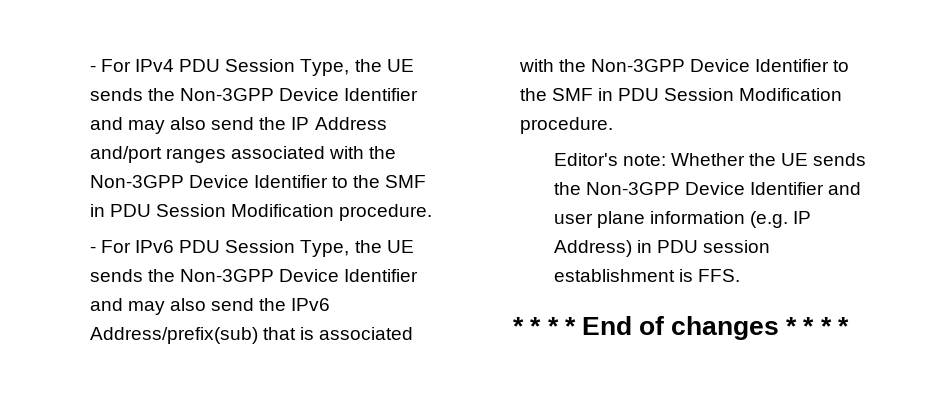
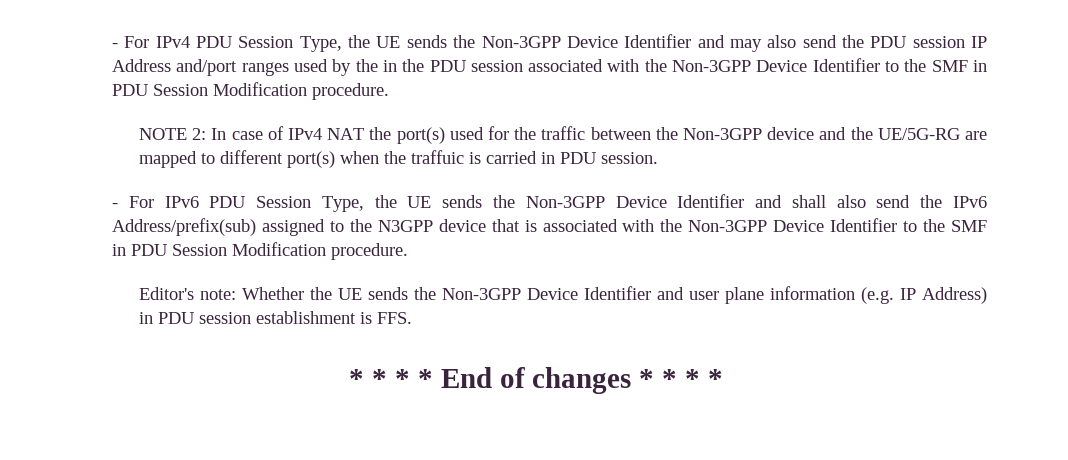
(287, 123) none -> [870,36,965,48] PDU session
(226, 155) none -> [293,59,523,76] used by the in the PDU session
(433, 212) none -> [139,126,987,144] [139,150,659,168] // NOTE 2: In case of IPv4 NAT the port(s) used for the traffic between the Non-3GPP device and the UE/5G-RG are mapped to different port(s) when the traffuic is carried in PDU session.
[127,301,165,315] may -> [791,195,826,208] shall
(258, 335) none -> [261,219,486,236] assigned to the N3GPP device

